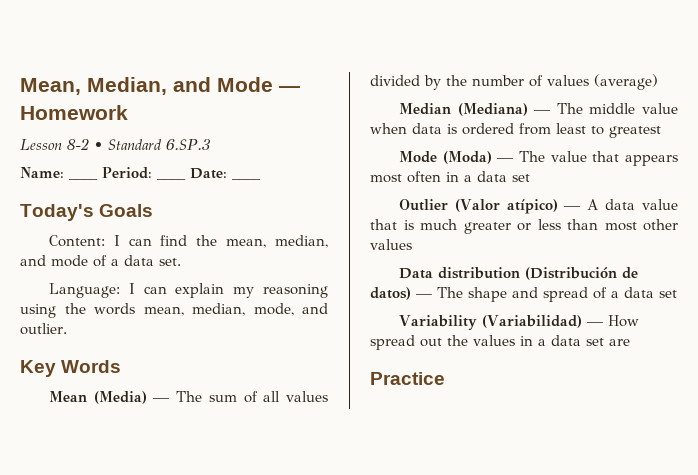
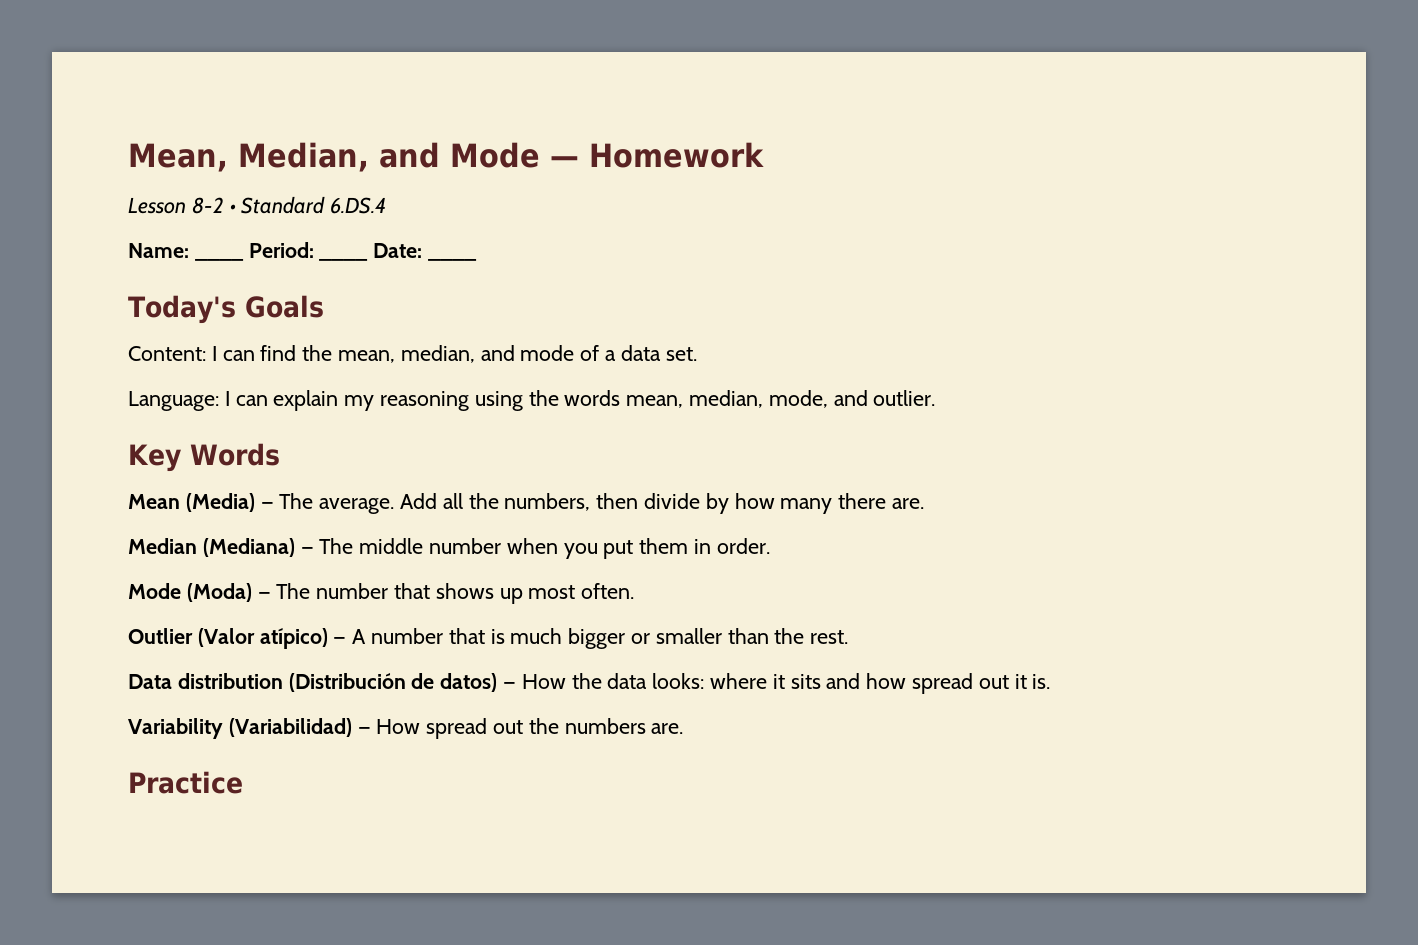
[166,139,210,150] 6.SP.3 -> [330,197,387,214] 6.DS.4
[208,391,328,403] [370,74,658,90] sum of all values divided by the number of values (average) -> [319,493,925,514] average. Add all the numbers, then divide by how many there are.
[642,103,678,114] [370,123,661,138] [398,151,678,166] [370,171,530,183] value when data is ordered from least to greatest // Mode (Moda) — The value that appears most often in a data set -> [429,538,770,559] [128,583,635,604] number when you put them in order. // Mode (Moda) — The number that shows up most often.
[605,199,678,210] data value -> [370,628,443,644] number
[463,219,678,234] [370,239,412,250] greater or less than most other values -> [568,628,849,649] bigger or smaller than the rest.
[437,287,677,302] The shape and spread of a data set -> [521,673,1051,694] How the data looks: where it sits and how spread out it is.
[473,335,630,346] values in a data set are -> [564,718,684,734] numbers are.

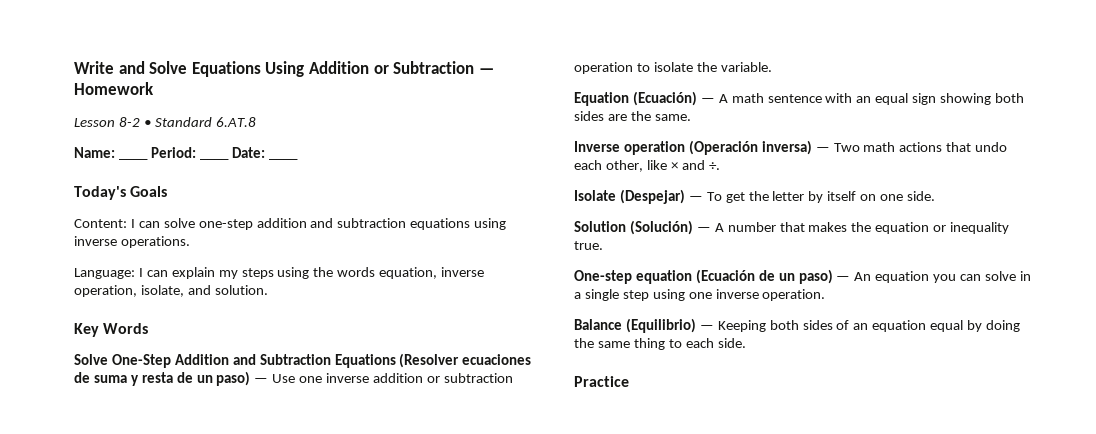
[128,142,540,172] Mean, Median, and Mode -> [74,61,475,77] Write and Solve Equations Using Addition or Subtraction
[330,197,387,214] 6.DS.4 -> [215,117,256,127] 6.AT.8
[260,345,697,363] find the mean, median, and mode of a data set. -> [163,218,507,230] [74,236,190,248] solve one-step addition and subtraction equations using inverse operations.
[380,391,470,411] reasoning -> [241,268,274,279] steps
[626,390,936,408] [128,443,280,472] [128,493,925,514] [128,538,770,559] [128,583,635,604] [128,628,849,649] [128,673,1051,694] [128,718,684,739] mean, median, mode, and outlier. // Key Words // Mean (Media) — The average. Add all the numbers, then divide by how many there are. // Median (Mediana) — The middle number when you put them in order. // Mode (Moda) — The number that shows up most often. // Outlier (Valor atípico) — A number that is much bigger or smaller than the rest. // Data distribution (Distribución de datos) — How the data looks: where it sits and how spread out it is. // Variability (Variabilidad) — How spread out the numbers are. -> [379,267,485,279] [74,285,268,297] [74,323,149,337] [74,353,532,368] [74,371,513,386] [574,62,772,74] [574,91,1025,106] [574,111,691,121] [574,140,1008,155] [574,160,720,172] [574,189,936,204] [574,220,1010,235] [574,241,603,250] [574,269,1031,284] [574,289,826,301] [574,318,1021,333] [574,338,746,350] equation, inverse operation, isolate, and solution. // Key Words // Solve One-Step Addition and Subtraction Equations (Resolver ecuaciones de suma y resta de un paso) — Use one inverse addition or subtraction operation to isolate the variable. // Equation (Ecuación) — A math sentence with an equal sign showing both sides are the same. // Inverse operation (Operación inversa) — Two math actions that undo each other, like × and ÷. // Isolate (Despejar) — To get the letter by itself on one side. // Solution (Solución) — A number that makes the equation or inequality true. // One-step equation (Ecuación de un paso) — An equation you can solve in a single step using one inverse operation. // Balance (Equilibrio) — Keeping both sides of an equation equal by doing the same thing to each side.

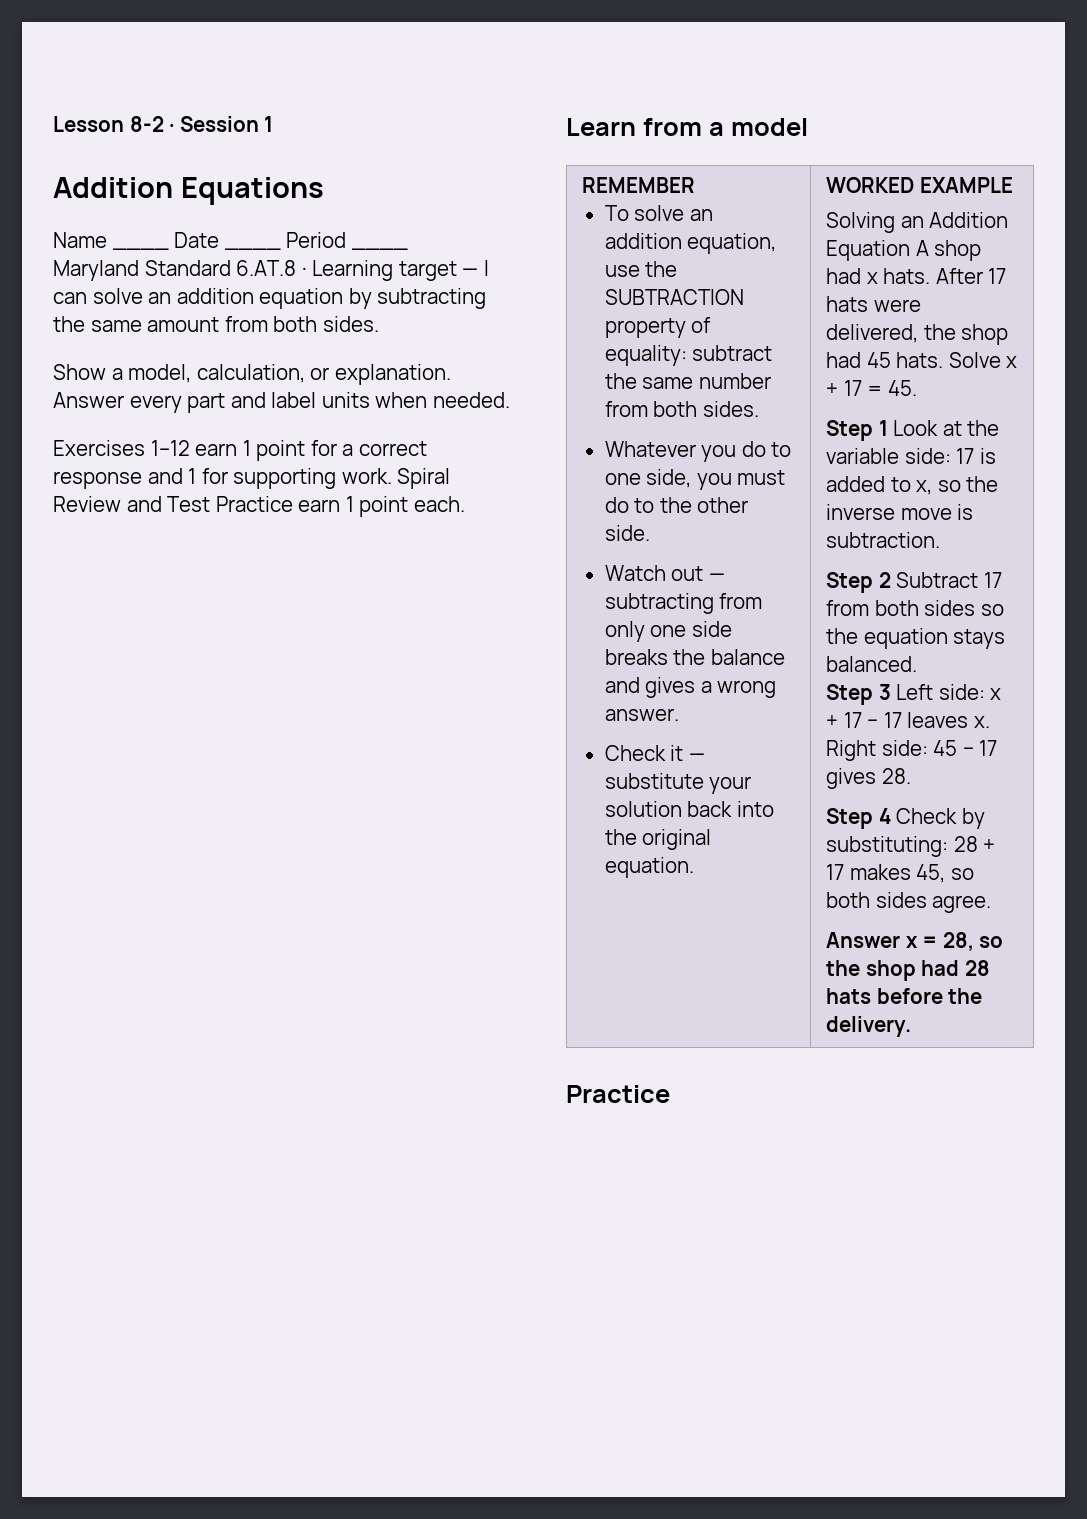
[74,61,494,77] [74,82,154,95] [74,117,256,127] [74,147,115,158] [118,158,148,160] [150,147,196,158] [199,158,229,160] [231,147,265,158] [268,158,298,160] [74,186,168,200] [74,218,507,230] [74,236,190,248] [74,267,485,279] [74,285,268,297] [74,323,149,337] [74,353,532,368] [74,371,513,386] [574,62,772,74] [574,91,1025,106] [574,111,691,121] [574,140,1008,155] [574,160,720,172] [574,189,936,204] [574,220,1010,235] [574,241,603,250] [574,269,1031,284] [574,289,826,301] [574,318,1021,333] [574,338,746,350] Write and Solve Equations Using Addition or Subtraction — Homework // Lesson 8-2 • Standard 6.AT.8 // Name: ____ Period: ____ Date: ____ // Today's Goals // Content: I can solve one-step addition and subtraction equations using inverse operations. // Language: I can explain my steps using the words equation, inverse operation, isolate, and solution. // Key Words // Solve One-Step Addition and Subtraction Equations (Resolver ecuaciones de suma y resta de un paso) — Use one inverse addition or subtraction operation to isolate the variable. // Equation (Ecuación) — A math sentence with an equal sign showing both sides are the same. // Inverse operation (Operación inversa) — Two math actions that undo each other, like × and ÷. // Isolate (Despejar) — To get the letter by itself on one side. // Solution (Solución) — A number that makes the equation or inequality true. // One-step equation (Ecuación de un paso) — An equation you can solve in a single step using one inverse operation. // Balance (Equilibrio) — Keeping both sides of an equation equal by doing the same thing to each side. -> [53,116,274,132] [53,177,324,205] [53,232,107,248] [112,248,169,250] [174,232,220,248] [224,248,281,250] [286,232,347,248] [351,248,408,250] [53,260,489,281] [53,288,487,309] [53,316,379,332] [53,364,451,385] [53,392,510,413] [53,440,427,461] [53,468,451,489] [53,496,465,517] [566,118,808,136] [582,177,696,193] [604,205,713,221] [604,233,777,254] [604,261,678,277] [604,289,744,305] [604,317,712,338] [604,345,773,366] [604,373,771,389] [604,401,759,417] [604,441,792,462] [604,469,786,490] [604,497,749,513] [604,525,650,541] [604,565,725,581] [604,593,763,614] [604,621,732,642] [604,649,785,665] [604,677,777,698] [604,708,679,721] [604,745,705,761] [604,773,752,794] [604,801,774,817] [604,829,712,850] [604,857,694,878] [826,177,1013,193] [826,212,1009,233] [826,240,982,261] [826,268,1007,284] [826,296,921,312] [826,324,1009,345] [826,352,1018,368] [826,380,917,396] [826,420,1000,441] [826,448,996,464] [826,476,999,495] [826,504,974,520] [826,532,941,548] [826,572,1002,593] [826,600,1004,616] [826,628,1006,649] [826,656,918,672] [826,684,1002,705] [826,712,990,728] [826,740,998,761] [826,768,911,789] [826,808,985,829] [826,836,996,857] [826,864,974,883] [826,892,992,913] [826,932,1004,951] [826,960,990,981] [826,988,983,1004] [826,1016,912,1037] Lesson 8-2 · Session 1 // Addition Equations // Name ____ Date ____ Period ____ // Maryland Standard 6.AT.8 · Learning target — I can solve an addition equation by subtracting the same amount from both sides. // Show a model, calculation, or explanation. Answer every part and label units when needed. // Exercises 1–12 earn 1 point for a correct response and 1 for supporting work. Spiral Review and Test Practice earn 1 point each. // Learn from a model // REMEMBER // To solve an addition equation, use the SUBTRACTION property of equality: subtract the same number from both sides. // Whatever you do to one side, you must do to the other side. // Watch out — subtracting from only one side breaks the balance and gives a wrong answer. // Check it — substitute your solution back into the original equation. | WORKED EXAMPLE // Solving an Addition Equation A shop had x hats. After 17 hats were delivered, the shop had 45 hats. Solve x + 17 = 45. // Step 1 Look at the variable side: 17 is added to x, so the inverse move is subtraction. // Step 2 Subtract 17 from both sides so the equation stays balanced. // Step 3 Left side: x + 17 − 17 leaves x. Right side: 45 − 17 gives 28. // Step 4 Check by substituting: 28 + 17 makes 45, so both sides agree. // Answer x = 28, so the shop had 28 hats before the delivery.

